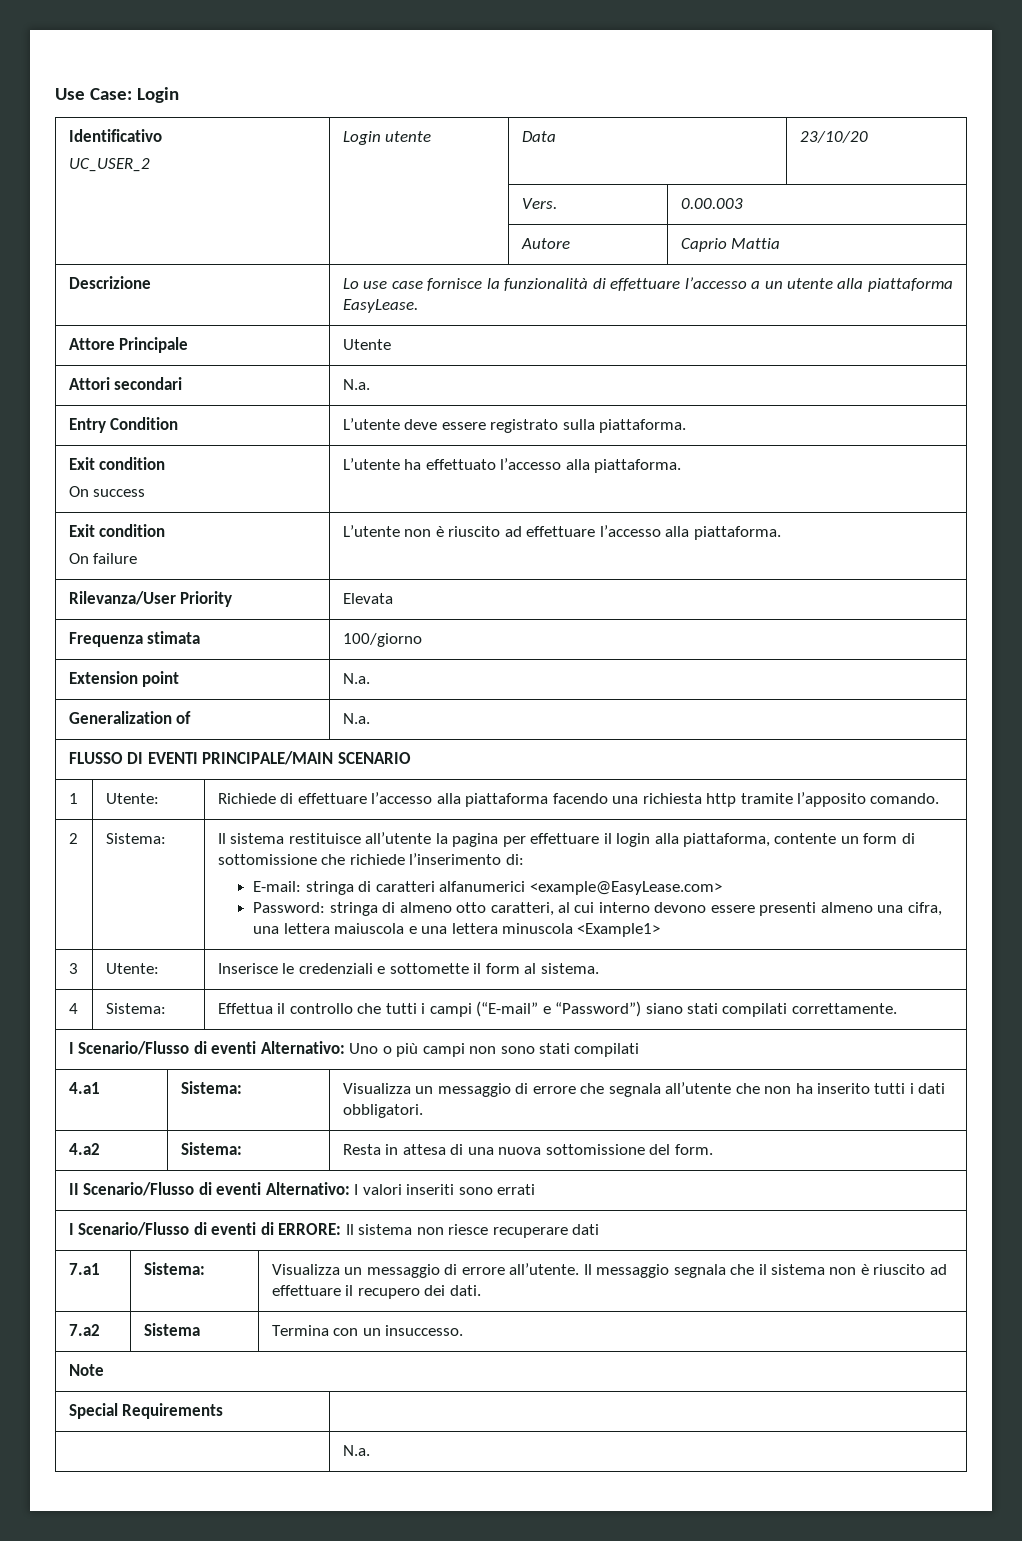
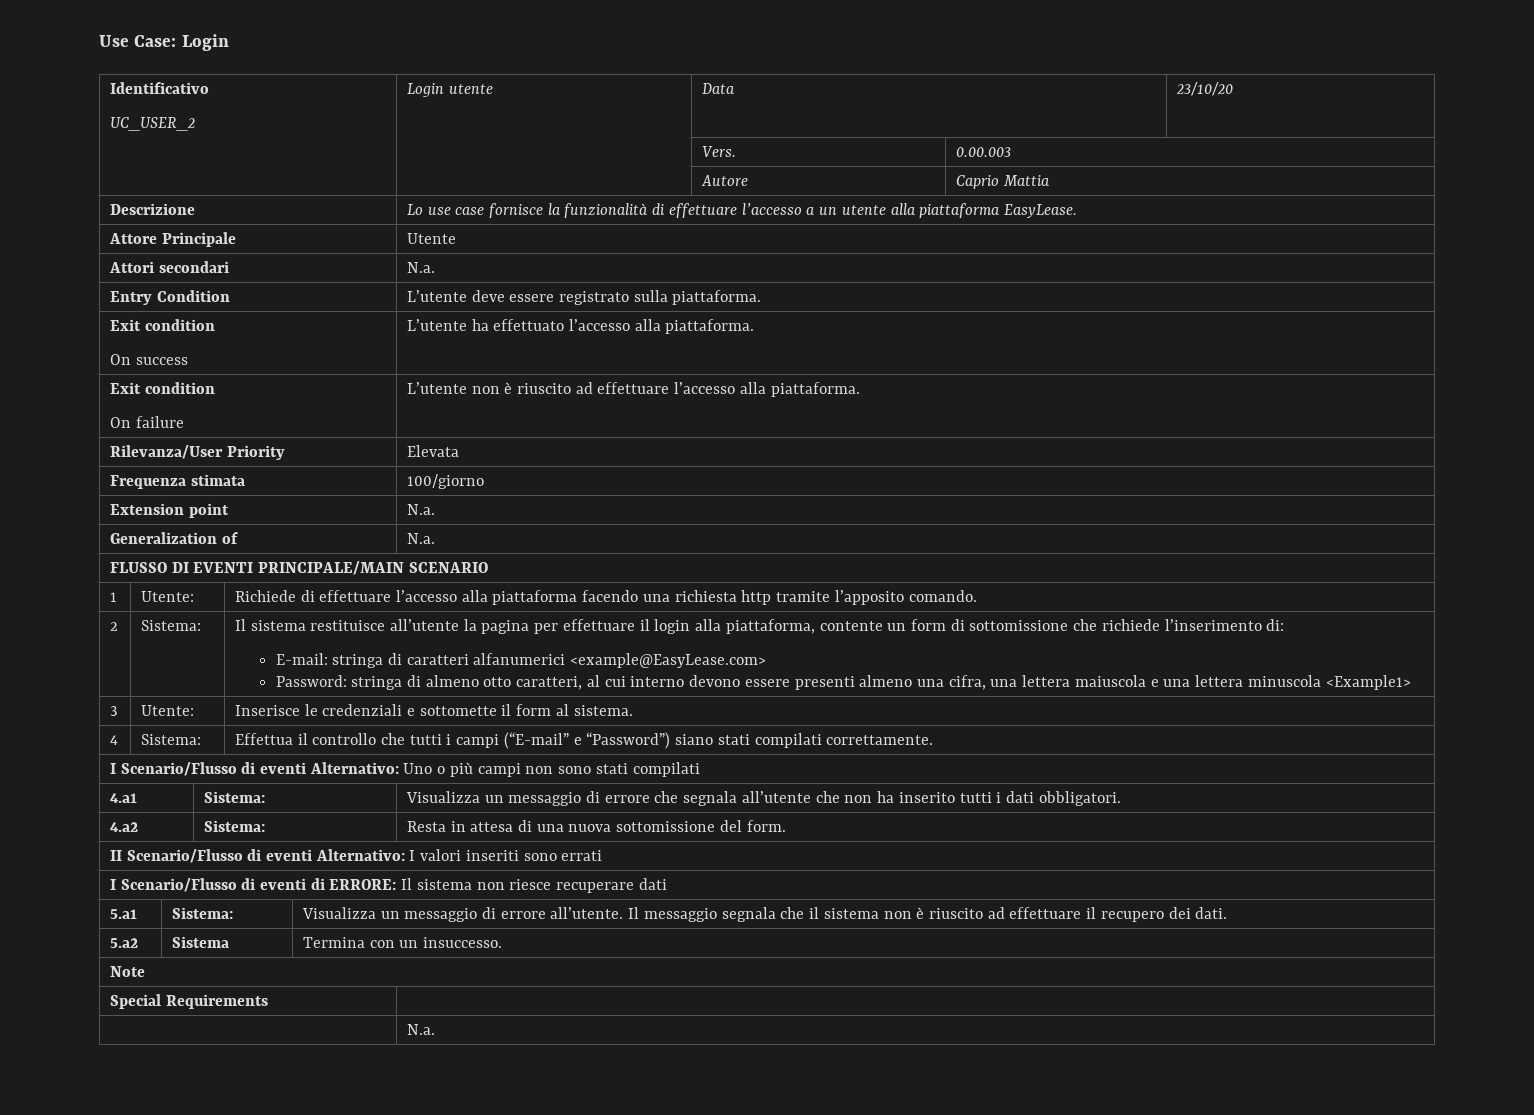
[68,1263,100,1275] 7.a1 -> [109,909,137,919] 5.a1
[68,1324,100,1336] 7.a2 -> [109,938,138,948] 5.a2

